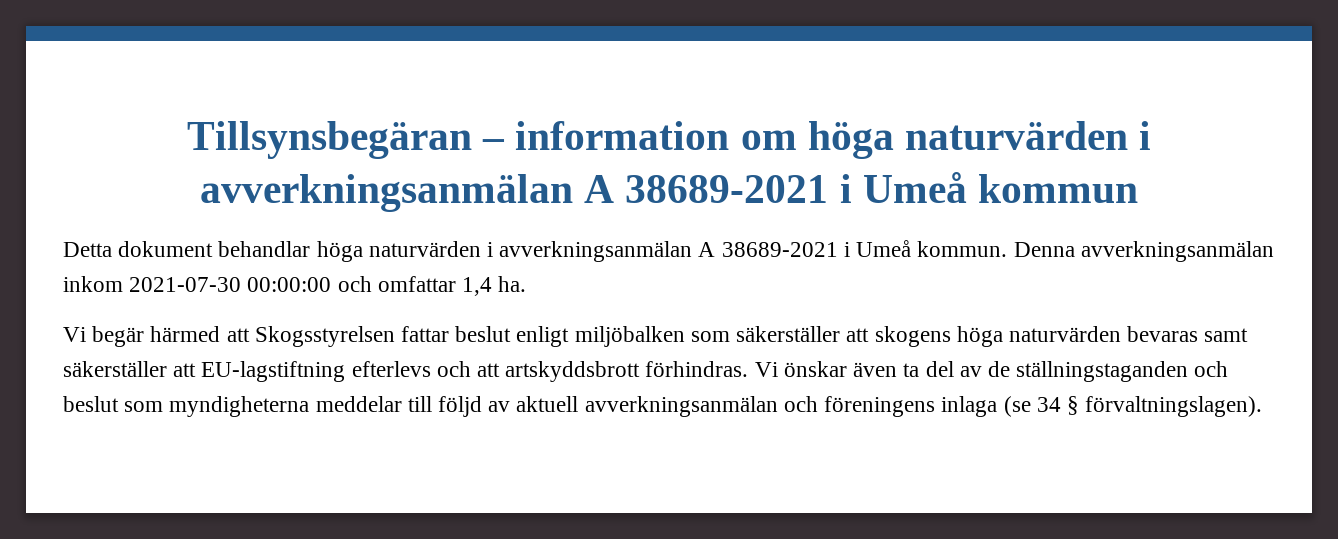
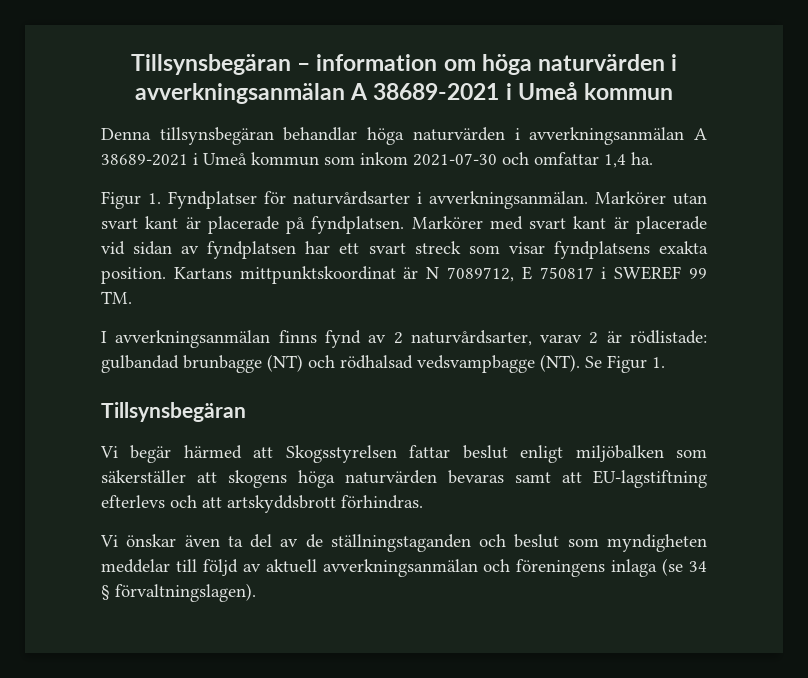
[63,241,214,257] Detta dokument -> [101,127,274,145] Denna tillsynsbegäran
[917,241,1274,262] kommun. Denna avverkningsanmälan -> [251,152,355,166] kommun som
[247,277,332,292] 00:00:00 -> (497, 159) none
(527, 284) none -> [101,191,707,209] [101,216,707,234] [101,241,708,259] [101,266,707,284] [101,291,132,304] [101,330,707,348] [101,354,665,373] [101,402,246,422] // Figur 1. Fyndplatser för naturvårdsarter i avverkningsanmälan. Markörer utan svart kant är placerade på fyndplatsen. Markörer med svart kant är placerade vid sidan av fyndplatsen har ett svart streck som visar fyndplatsens exakta position. Kartans mittpunktskoordinat är N 7089712, E 750817 i SWEREF 99 TM. // I avverkningsanmälan finns fynd av 2 naturvårdsarter, varav 2 är rödlistade: gulbandad brunbagge (NT) och rödhalsad vedsvampbagge (NT). Se Figur 1. // Tillsynsbegäran
[63,361,167,377] säkerställer -> (551, 477) none
(749, 369) none -> (423, 502) //
[169,396,310,417] myndigheterna -> [607,534,707,552] myndigheten

